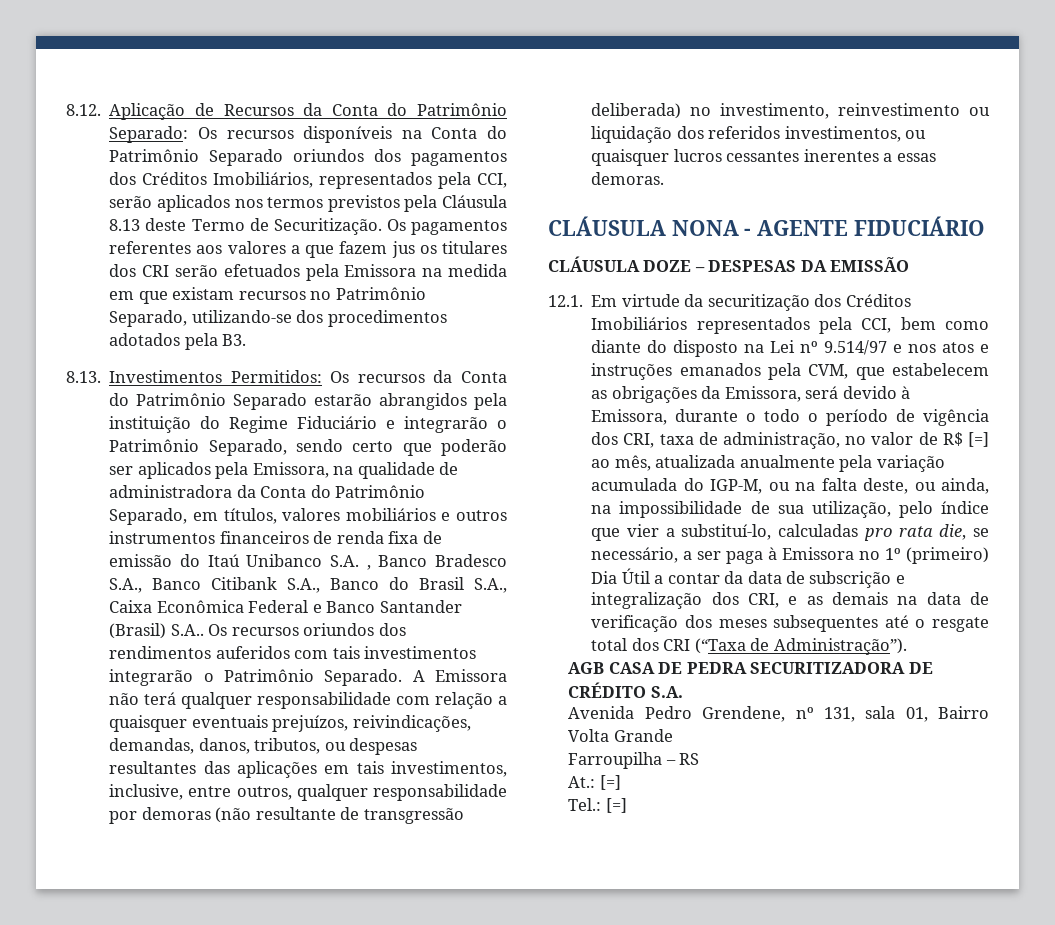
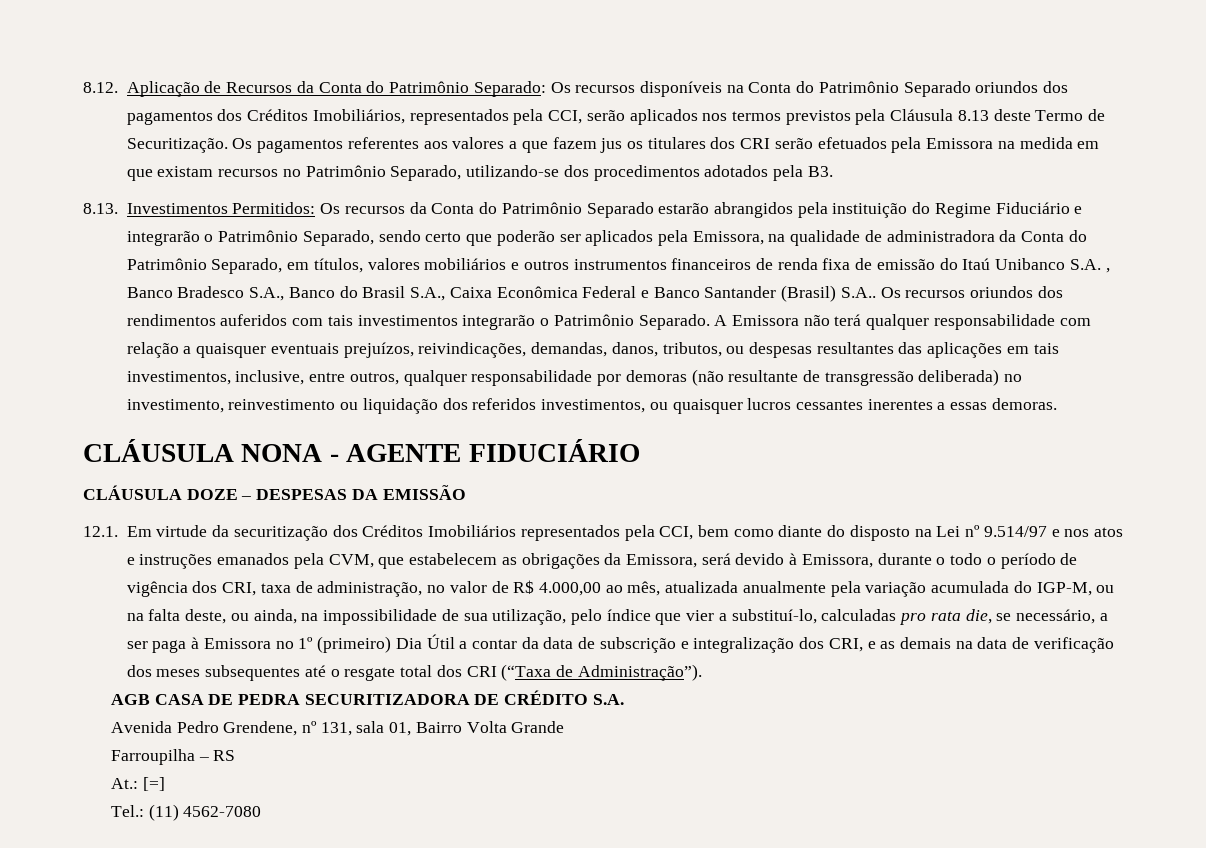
[211,577,380,593] Citibank S.A., Banco -> (335, 292) none
[968,432,990,447] [=] -> [539,582,602,596] 4.000,00
[605,798,627,813] [=] -> [148,804,262,821] (11) 4562-7080

